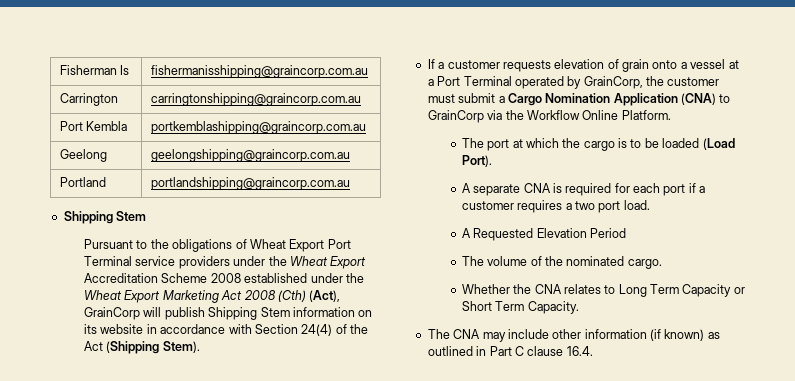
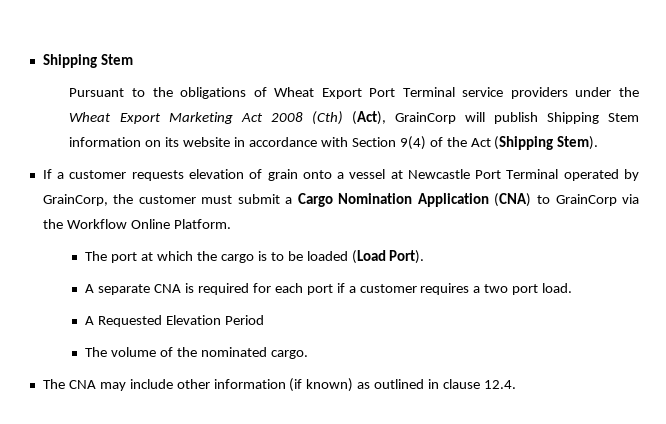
[59,65,130,75] [150,65,368,78] [59,93,118,106] [150,93,361,106] [59,121,128,131] [150,121,366,134] [59,149,107,162] [150,149,350,162] [59,177,106,187] [150,177,350,190] Fisherman Is | fishermanisshipping@graincorp.com.au // Carrington | carringtonshipping@graincorp.com.au // Port Kembla | portkemblashipping@graincorp.com.au // Geelong | geelongshipping@graincorp.com.au // Portland | portlandshipping@graincorp.com.au // -> (42, 61) none
[84,273,364,283] [84,290,161,303] Accreditation Scheme 2008 established under the Wheat Export -> (161, 118) none
[301,324,333,336] 24(4) -> [399,136,426,150] 9(4)
[427,79,434,86] a -> [407,169,470,179] Newcastle
[461,284,745,297] [461,301,579,314] // Whether the CNA relates to Long Term Capacity or Short Term Capacity. -> (308, 354) none
[489,346,593,356] Part C clause 16.4. -> [443,379,516,389] clause 12.4.

